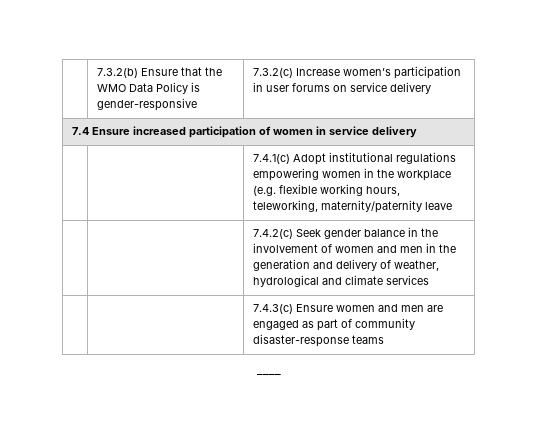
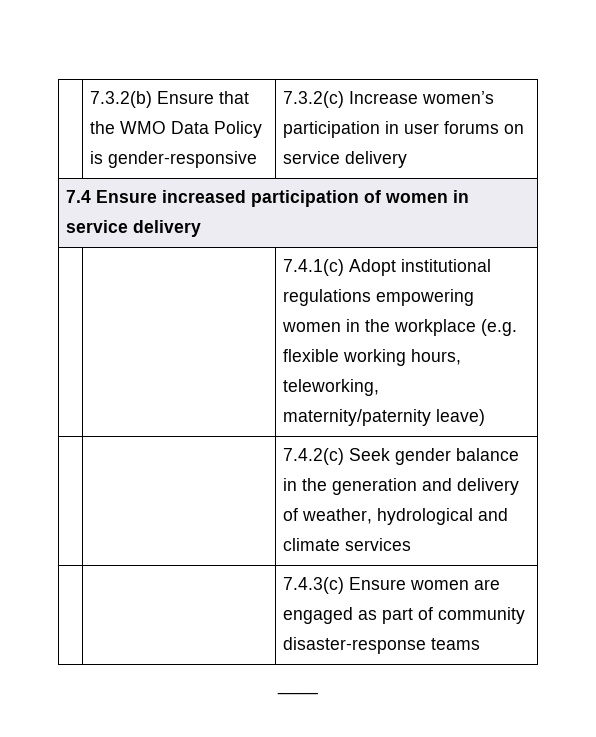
[424,202,452,210] leave -> [435,409,485,426] leave)
[252,243,456,253] involvement of women and men in the -> (327, 484) none
[377,304,424,312] and men -> (469, 585) none

